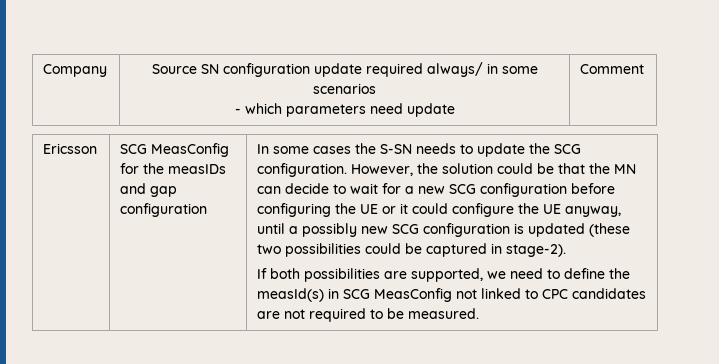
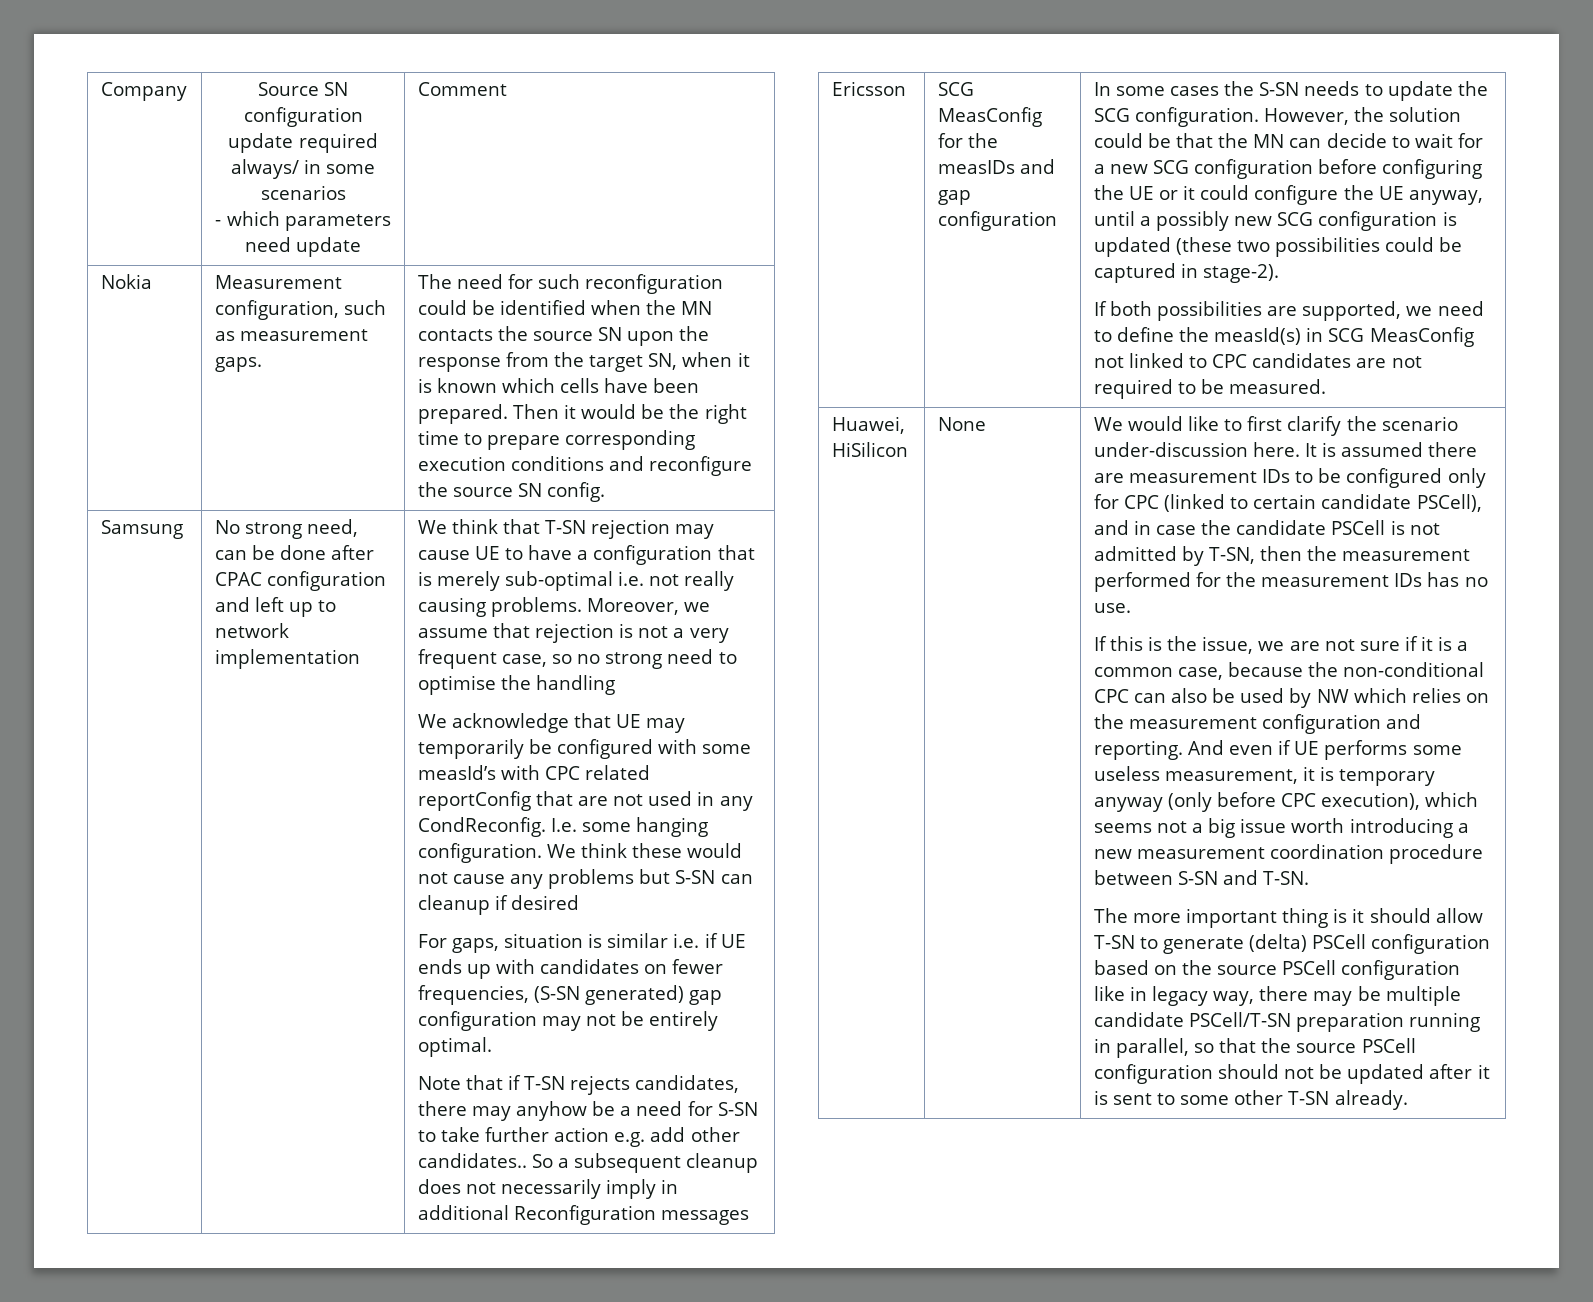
(645, 69) none -> [100,274,152,289] [214,275,342,289] [214,300,386,320] [214,329,368,341] [214,357,262,372] [417,274,724,294] [417,300,713,315] [417,326,710,346] [417,352,750,372] [417,378,700,393] [417,404,747,424] [417,430,696,450] [417,456,753,476] [417,482,606,502] [100,520,183,539] [214,519,359,539] [214,545,375,560] [214,571,386,591] [214,597,337,617] [214,623,289,638] [214,649,360,669] [417,519,715,539] [417,545,755,565] [417,571,735,591] [417,597,711,617] [417,623,729,643] [417,649,737,669] [417,675,616,695] [417,713,686,733] [417,739,752,759] [417,765,651,780] [417,791,753,811] [417,817,709,837] [417,843,743,863] [417,869,753,889] [417,895,580,915] [417,933,746,953] [417,959,724,979] [417,985,723,1005] [417,1011,719,1031] [417,1037,492,1057] [417,1075,740,1095] [417,1101,758,1121] [417,1127,740,1147] [417,1153,759,1173] [417,1179,679,1199] [417,1205,750,1225] // Nokia | Measurement configuration, such as measurement gaps. | The need for such reconfiguration could be identified when the MN contacts the source SN upon the response from the target SN, when it is known which cells have been prepared. Then it would be the right time to prepare corresponding execution conditions and reconfigure the source SN config. // Samsung | No strong need, can be done after CPAC configuration and left up to network implementation | We think that T-SN rejection may cause UE to have a configuration that is merely sub-optimal i.e. not really causing problems. Moreover, we assume that rejection is not a very frequent case, so no strong need to optimise the handling // We acknowledge that UE may temporarily be configured with some measId’s with CPC related reportConfig that are not used in any CondReconfig. I.e. some hanging configuration. We think these would not cause any problems but S-SN can cleanup if desired // For gaps, situation is similar i.e. if UE ends up with candidates on fewer frequencies, (S-SN generated) gap configuration may not be entirely optimal. // Note that if T-SN rejects candidates, there may anyhow be a need for S-SN to take further action e.g. add other candidates.. So a subsequent cleanup does not necessarily imply in additional Reconfiguration messages
(480, 313) none -> [831,416,905,434] [831,442,908,457] [937,417,986,431] [1093,416,1458,436] [1093,442,1478,457] [1093,468,1486,488] [1093,494,1482,512] [1093,520,1440,535] [1093,546,1471,566] [1093,572,1488,592] [1093,603,1131,613] [1093,636,1469,654] [1093,662,1485,680] [1093,688,1489,708] [1093,714,1422,734] [1093,740,1462,760] [1093,766,1436,786] [1093,792,1479,812] [1093,818,1469,838] [1093,844,1484,864] [1093,870,1310,885] [1093,908,1483,928] [1093,934,1491,954] [1093,960,1461,980] [1093,986,1461,1006] [1093,1012,1481,1032] [1093,1038,1416,1058] [1093,1064,1490,1084] [1093,1090,1408,1110] // Huawei, HiSilicon | None | We would like to first clarify the scenario under-discussion here. It is assumed there are measurement IDs to be configured only for CPC (linked to certain candidate PSCell), and in case the candidate PSCell is not admitted by T-SN, then the measurement performed for the measurement IDs has no use. // If this is the issue, we are not sure if it is a common case, because the non-conditional CPC can also be used by NW which relies on the measurement configuration and reporting. And even if UE performs some useless measurement, it is temporary anyway (only before CPC execution), which seems not a big issue worth introducing a new measurement coordination procedure between S-SN and T-SN. // The more important thing is it should allow T-SN to generate (delta) PSCell configuration based on the source PSCell configuration like in legacy way, there may be multiple candidate PSCell/T-SN preparation running in parallel, so that the source PSCell configuration should not be updated after it is sent to some other T-SN already.

